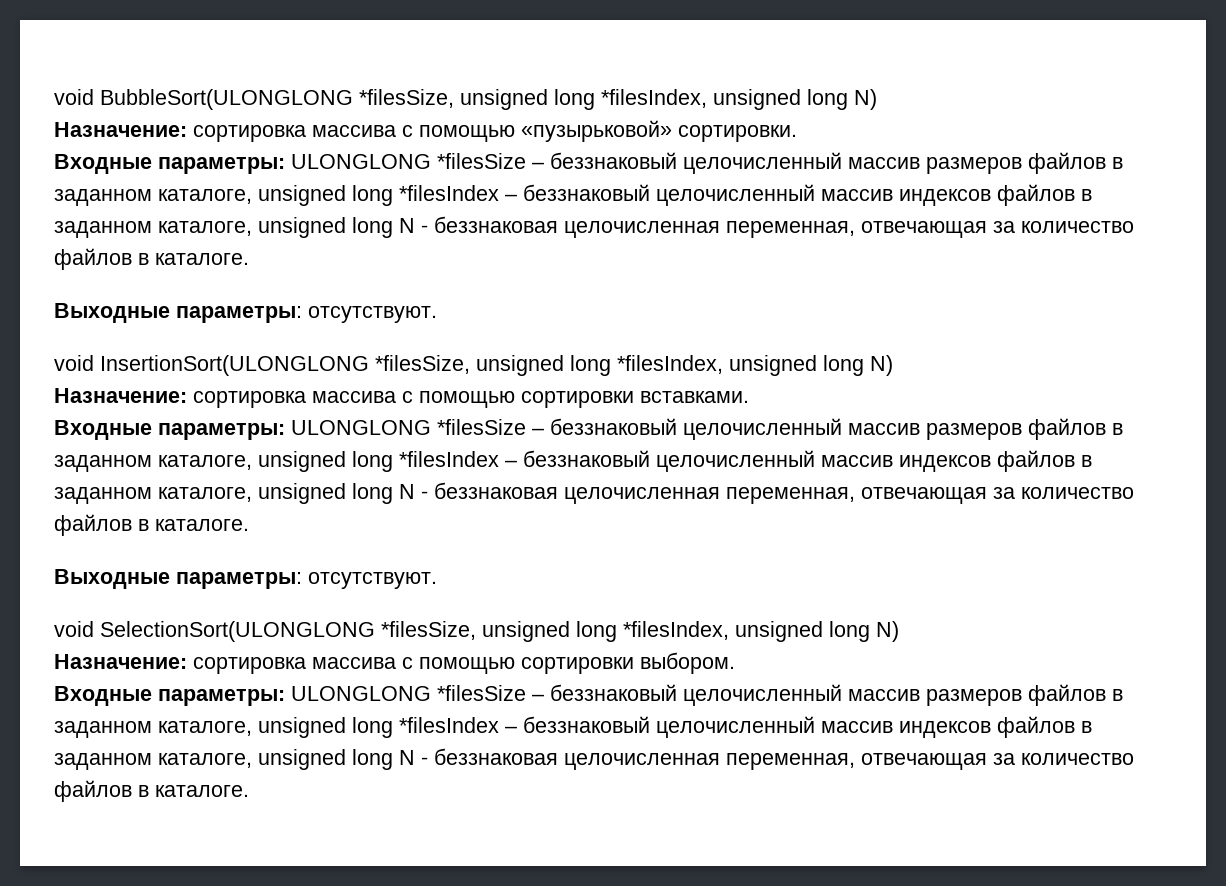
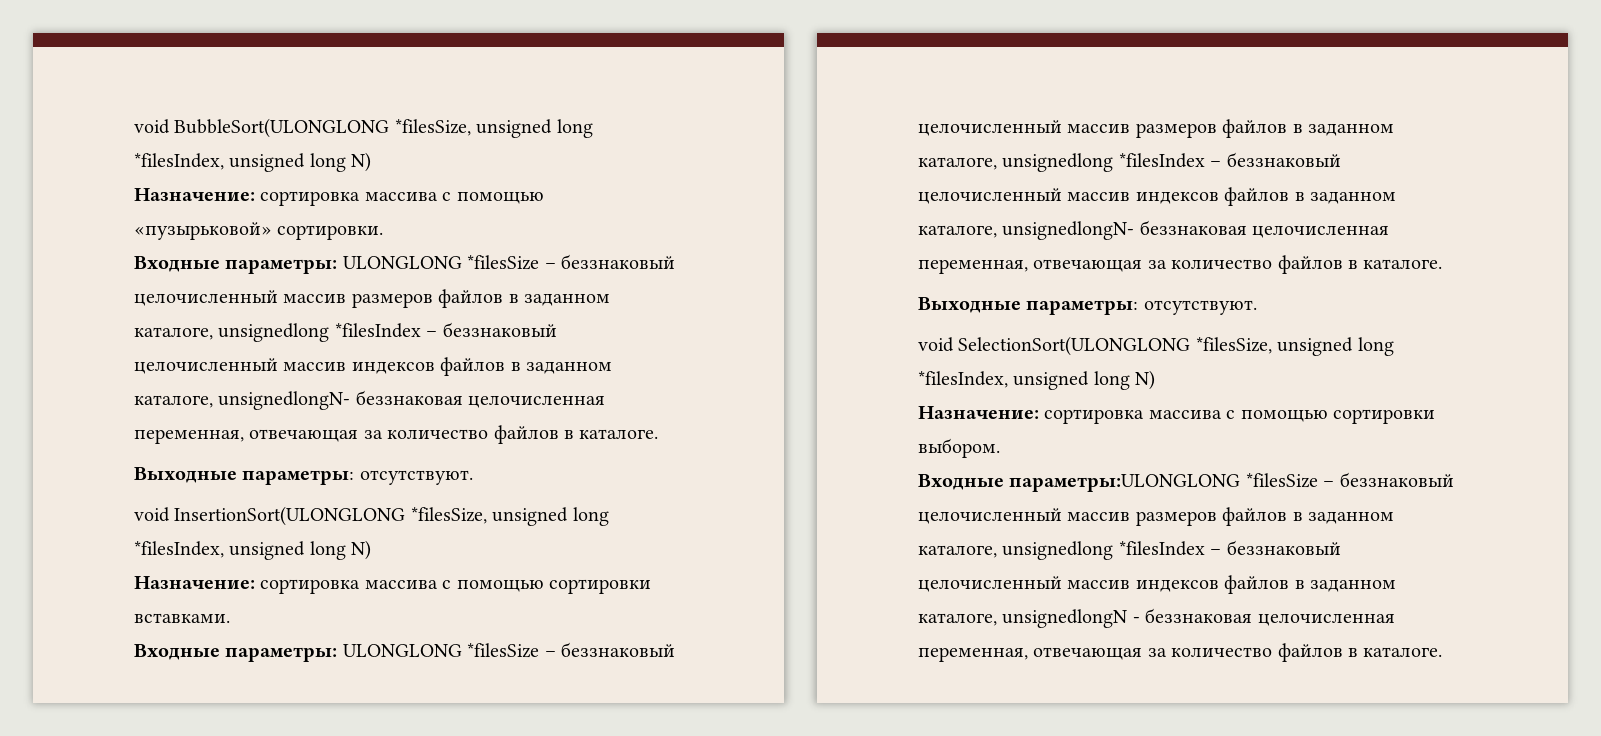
[258,185,393,206] unsigned long -> [218,323,330,342] unsignedlong
[258,217,428,238] unsigned long N - -> [218,391,351,410] unsignedlongN-
[258,451,393,472] unsigned long -> [1002,153,1114,172] unsignedlong
[258,483,428,504] unsigned long N - -> [1002,221,1135,240] unsignedlongN-
[158,686,431,706] параметры: ULONGLONG -> [1009,474,1241,492] параметры:ULONGLONG
[258,717,393,738] unsigned long -> [1002,541,1114,560] unsignedlong
[258,749,415,770] unsigned long N -> [1002,609,1128,628] unsignedlongN

